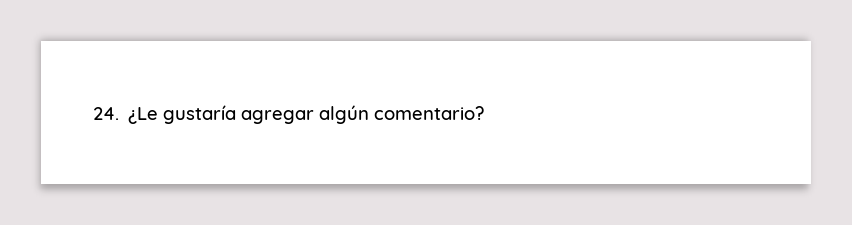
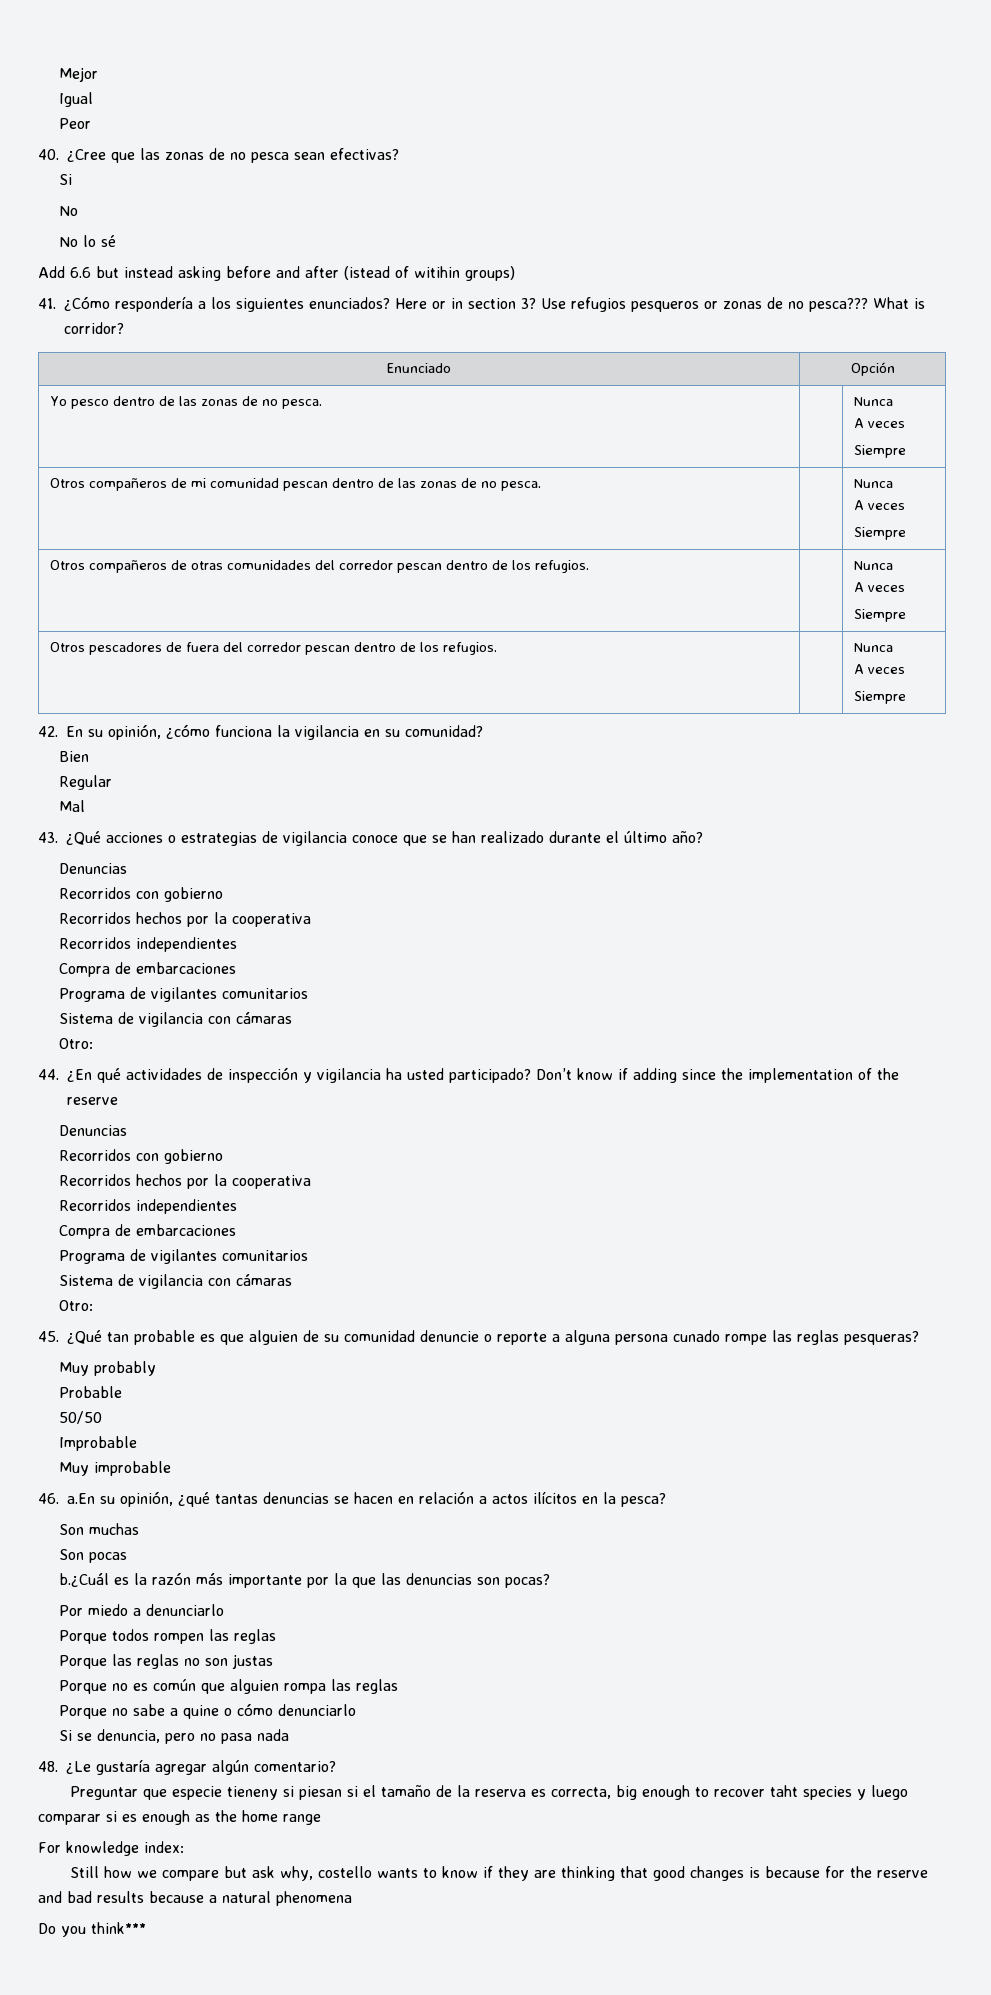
[93,107,119,120] 24. -> [58,67,98,82] [58,92,93,107] [58,118,91,129] [38,148,399,163] [58,174,72,185] [58,206,78,216] [58,235,116,247] [38,266,515,281] [38,296,925,312] [64,322,124,334] [387,363,451,373] [850,362,895,376] [50,396,323,409] [854,397,894,406] [854,418,906,428] [854,445,907,458] [50,478,542,491] [854,479,894,488] [854,500,906,510] [854,527,907,540] [50,560,590,573] [854,561,894,570] [854,582,906,592] [854,609,907,622] [50,642,498,655] [854,643,894,652] [854,664,906,674] [854,691,907,704] [38,724,483,740] [58,751,89,762] [58,775,112,790] [58,800,85,812] [38,831,703,846] [58,863,127,874] [58,887,223,902] [58,912,311,927] [58,937,237,952] [58,962,236,977] [58,987,308,1002] [58,1012,292,1027] [58,1038,93,1049] [38,1067,899,1083] [67,1097,118,1105] [58,1125,127,1136] [58,1149,223,1164] [58,1174,311,1189] [58,1199,237,1214] [58,1224,236,1239] [58,1249,308,1264] [58,1274,292,1289] [58,1300,93,1311] [38,1330,919,1345] [58,1361,156,1376] [58,1386,122,1398] [58,1411,102,1424] [58,1436,137,1451] [58,1461,171,1476] [38,1491,666,1507] [58,1523,139,1535] [58,1549,127,1563] [58,1572,550,1588] [58,1604,224,1616] [58,1629,276,1644] [58,1654,273,1669] [58,1679,398,1694] [58,1703,356,1719] [58,1729,289,1744] [38,1761,58,1772] Mejor // Igual // Peor // 40. ¿Cree que las zonas de no pesca sean efectivas? // Si // No // No lo sé // Add 6.6 but instead asking before and after (istead of witihin groups) // 41. ¿Cómo respondería a los siguientes enunciados? Here or in section 3? Use refugios pesqueros or zonas de no pesca??? What is corridor? // Enunciado | Opción // Yo pesco dentro de las zonas de no pesca. | | Nunca // A veces // Siempre // Otros compañeros de mi comunidad pescan dentro de las zonas de no pesca. | | Nunca // A veces // Siempre // Otros compañeros de otras comunidades del corredor pescan dentro de los refugios. | | Nunca // A veces // Siempre // Otros pescadores de fuera del corredor pescan dentro de los refugios. | | Nunca // A veces // Siempre // 42. En su opinión, ¿cómo funciona la vigilancia en su comunidad? // Bien // Regular // Mal // 43. ¿Qué acciones o estrategias de vigilancia conoce que se han realizado durante el último año? // Denuncias // Recorridos con gobierno // Recorridos hechos por la cooperativa // Recorridos independientes // Compra de embarcaciones // Programa de vigilantes comunitarios // Sistema de vigilancia con cámaras // Otro: // 44. ¿En qué actividades de inspección y vigilancia ha usted participado? Don’t know if adding since the implementation of the reserve // Denuncias // Recorridos con gobierno // Recorridos hechos por la cooperativa // Recorridos independientes // Compra de embarcaciones // Programa de vigilantes comunitarios // Sistema de vigilancia con cámaras // Otro: // 45. ¿Qué tan probable es que alguien de su comunidad denuncie o reporte a alguna persona cunado rompe las reglas pesqueras? // Muy probably // Probable // 50/50 // Improbable // Muy improbable // 46. a.En su opinión, ¿qué tantas denuncias se hacen en relación a actos ilícitos en la pesca? // Son muchas // Son pocas // b.¿Cuál es la razón más importante por la que las denuncias son pocas? // Por miedo a denunciarlo // Porque todos rompen las reglas // Porque las reglas no son justas // Porque no es común que alguien rompa las reglas // Porque no sabe a quine o cómo denunciarlo // Si se denuncia, pero no pasa nada // 48.
(485, 113) none -> [69,1785,908,1800] [38,1810,321,1825] [38,1841,184,1856] [69,1866,928,1881] [38,1891,352,1906] [38,1922,146,1937] // Preguntar que especie tieneny si piesan si el tamaño de la reserva es correcta, big enough to recover taht species y luego comparar si es enough as the home range // For knowledge index: // Still how we compare but ask why, costello wants to know if they are thinking that good changes is because for the reserve and bad results because a natural phenomena // Do you think***

